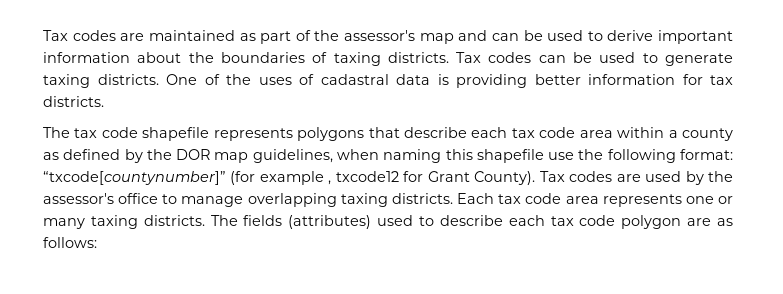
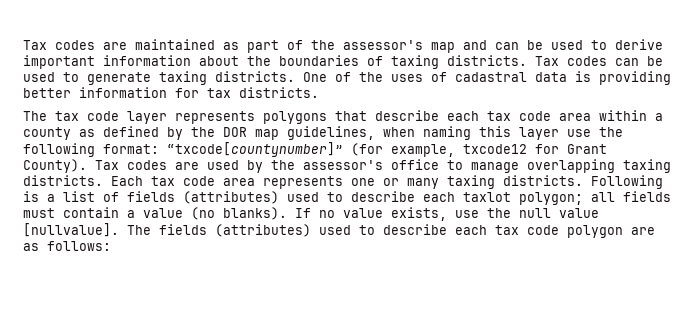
[142,127,210,141] shapefile -> [127,111,167,124] layer
[476,149,544,163] shapefile -> [519,127,559,140] layer
[259,171,332,185] example , -> [391,144,455,157] example,
(205, 220) none -> [591,175,663,189] [23,191,671,205] [23,207,599,221] [23,223,119,237] Following is a list of fields (attributes) used to describe each taxlot polygon; all fields must contain a value (no blanks). If no value exists, use the null value [nullvalue].

